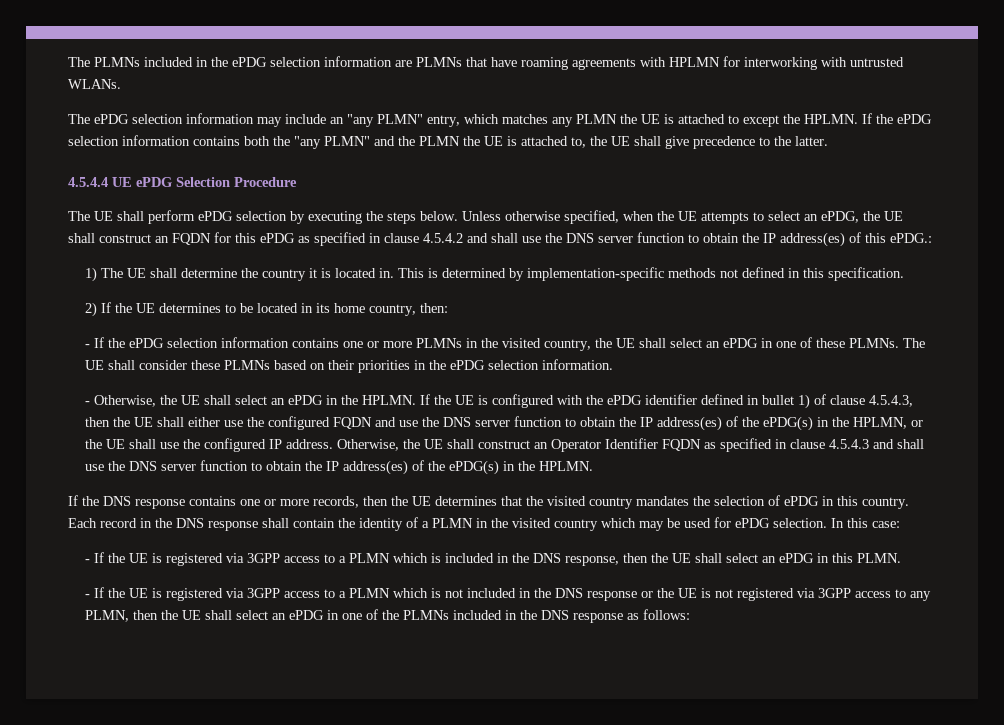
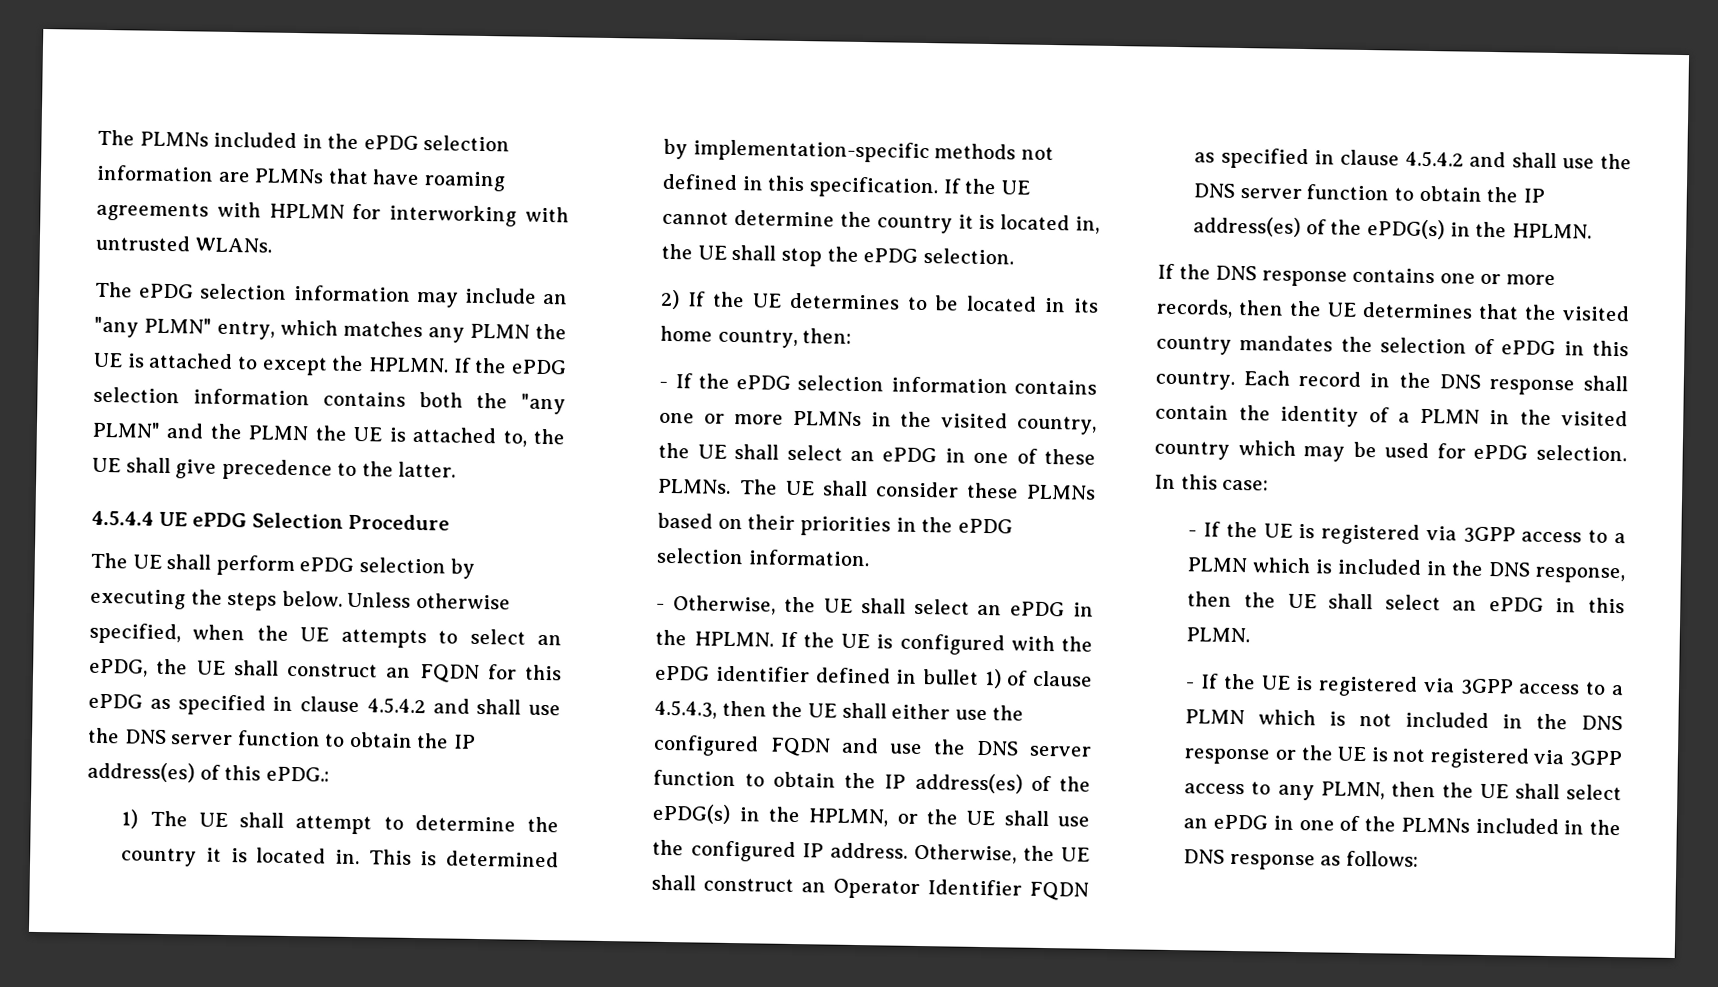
(178, 273) none -> [295,815,404,835] attempt to
(905, 274) none -> [942,178,1030,195] [662,209,1100,234] [661,243,1014,267] If the UE cannot determine the country it is located in, the UE shall stop the ePDG selection.
[829,439,870,449] 4.5.4.3 -> [1405,150,1465,168] 4.5.4.2

